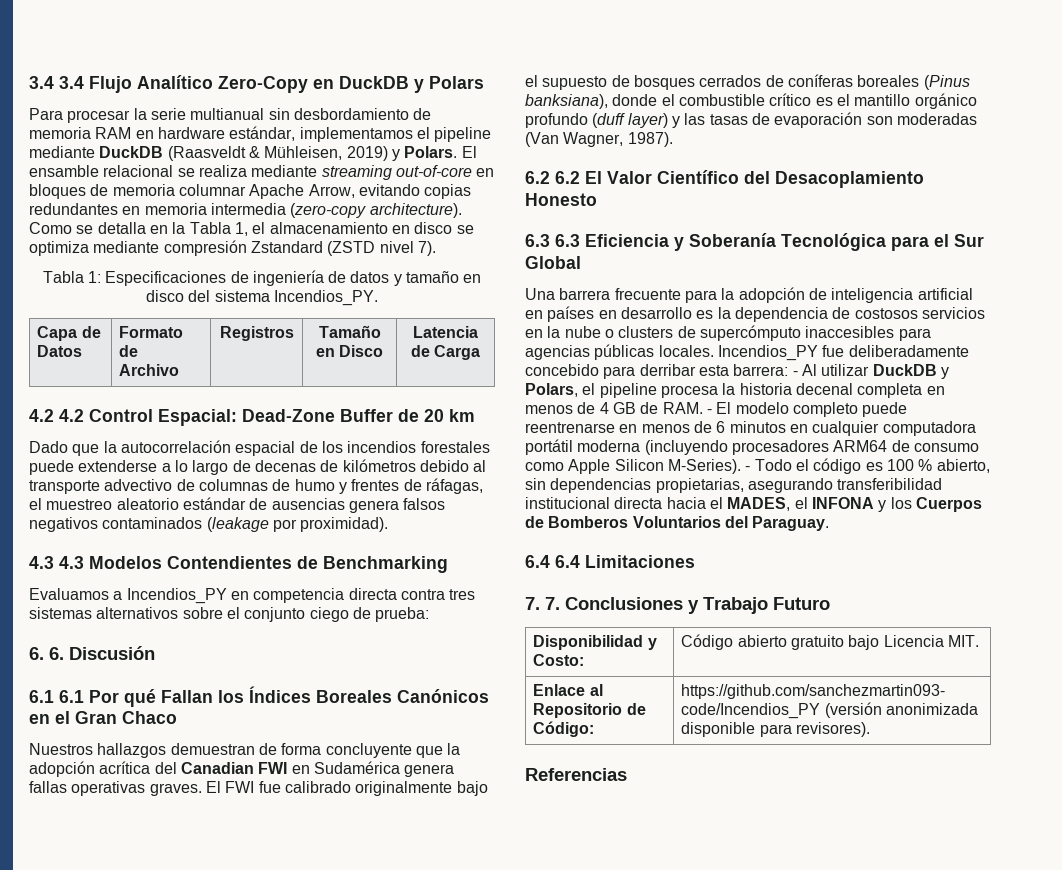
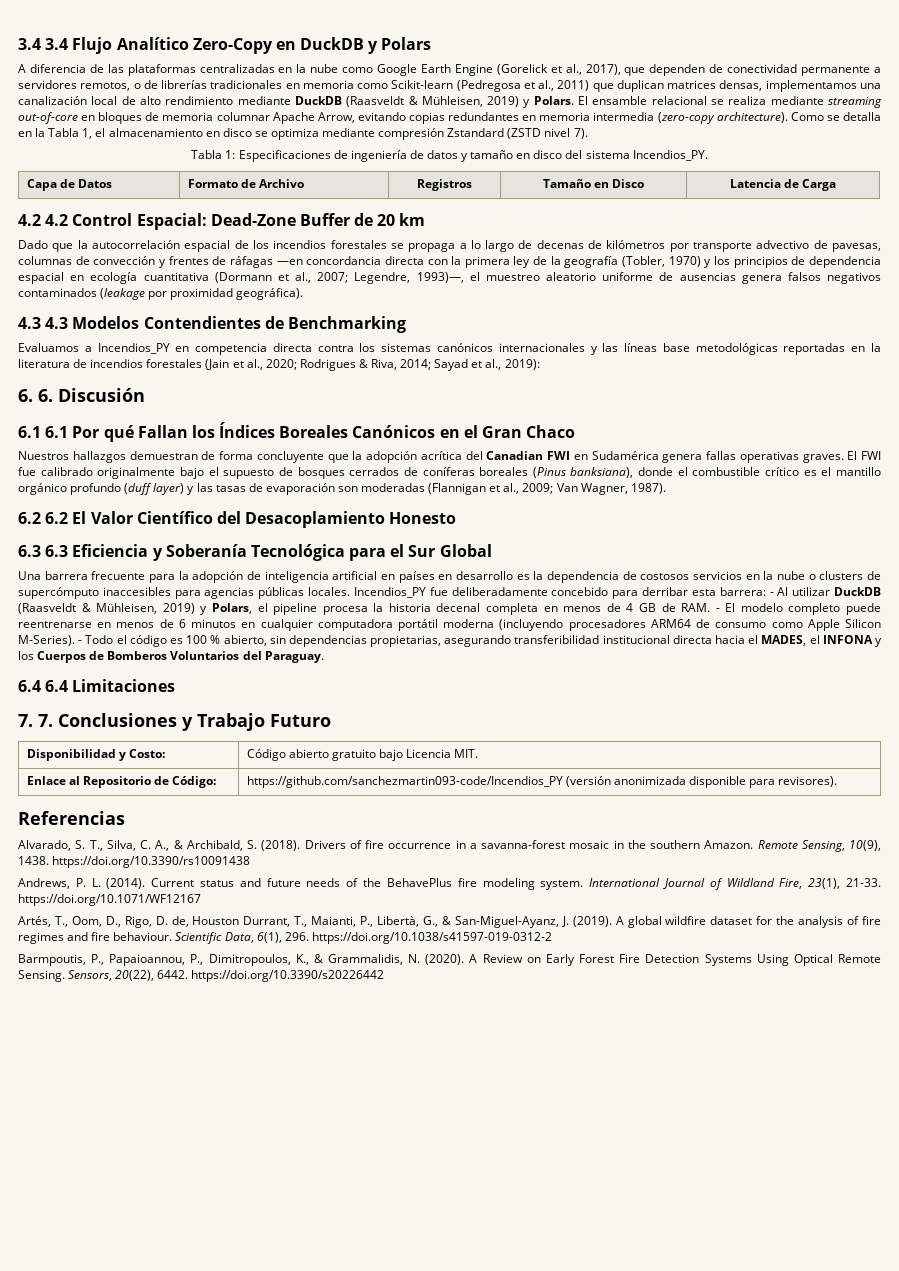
[29,108,432,123] [29,126,492,142] Para procesar la serie multianual sin desbordamiento de memoria RAM en hardware estándar, implementamos el pipeline -> [18,64,881,76] [18,80,882,92] [18,96,234,105] A diferencia de las plataformas centralizadas en la nube como Google Earth Engine (Gorelick et al., 2017), que dependen de conectividad permanente a servidores remotos, o de librerías tradicionales en memoria como Scikit-learn (Pedregosa et al., 2011) que duplican matrices densas, implementamos una canalización local de alto rendimiento
[29,460,158,475] puede extenderse -> [390,243,456,252] se propaga
[419,460,487,472] debido al -> [669,243,689,252] por
(195, 485) none -> [832,243,882,252] pavesas,
[294,479,335,491] humo -> [93,256,156,265] convección
[425,478,483,494] ráfagas, -> [229,256,882,268] [18,272,464,284] ráfagas —en concordancia directa con la primera ley de la geografía (Tobler, 1970) y los principios de dependencia espacial en ecología cuantitativa (Dormann et al., 2007; Legendre, 1993)—,
[182,497,246,510] estándar -> [602,272,654,281] uniforme
[300,517,389,532] proximidad). -> [170,288,304,300] proximidad geográfica).
[449,589,476,600] [29,607,430,622] tres sistemas alternativos sobre el conjunto ciego de prueba: -> [359,343,882,355] [18,359,540,371] los sistemas canónicos internacionales y las líneas base metodológicas reportadas en la literatura de incendios forestales (Jain et al., 2020; Rodrigues & Riva, 2014; Sayad et al., 2019):
[525,132,559,147] (Van -> [428,483,578,495] (Flannigan et al., 2009; Van
(937, 370) none -> [18,603,195,614] (Raasveldt & Mühleisen, 2019)
(627, 774) none -> [18,840,881,852] [18,856,251,868] [18,878,882,890] [18,894,201,906] [18,916,881,928] [18,932,552,944] [18,954,881,966] [18,970,385,982] // Alvarado, S. T., Silva, C. A., & Archibald, S. (2018). Drivers of fire occurrence in a savanna-forest mosaic in the southern Amazon. Remote Sensing, 10(9), 1438. https://doi.org/10.3390/rs10091438 // Andrews, P. L. (2014). Current status and future needs of the BehavePlus fire modeling system. International Journal of Wildland Fire, 23(1), 21-33. https://doi.org/10.1071/WF12167 // Artés, T., Oom, D., Rigo, D. de, Houston Durrant, T., Maianti, P., Libertà, G., & San-Miguel-Ayanz, J. (2019). A global wildfire dataset for the analysis of fire regimes and fire behaviour. Scientific Data, 6(1), 296. https://doi.org/10.1038/s41597-019-0312-2 // Barmpoutis, P., Papaioannou, P., Dimitropoulos, K., & Grammalidis, N. (2020). A Review on Early Forest Fire Detection Systems Using Optical Remote Sensing. Sensors, 20(22), 6442. https://doi.org/10.3390/s20226442

